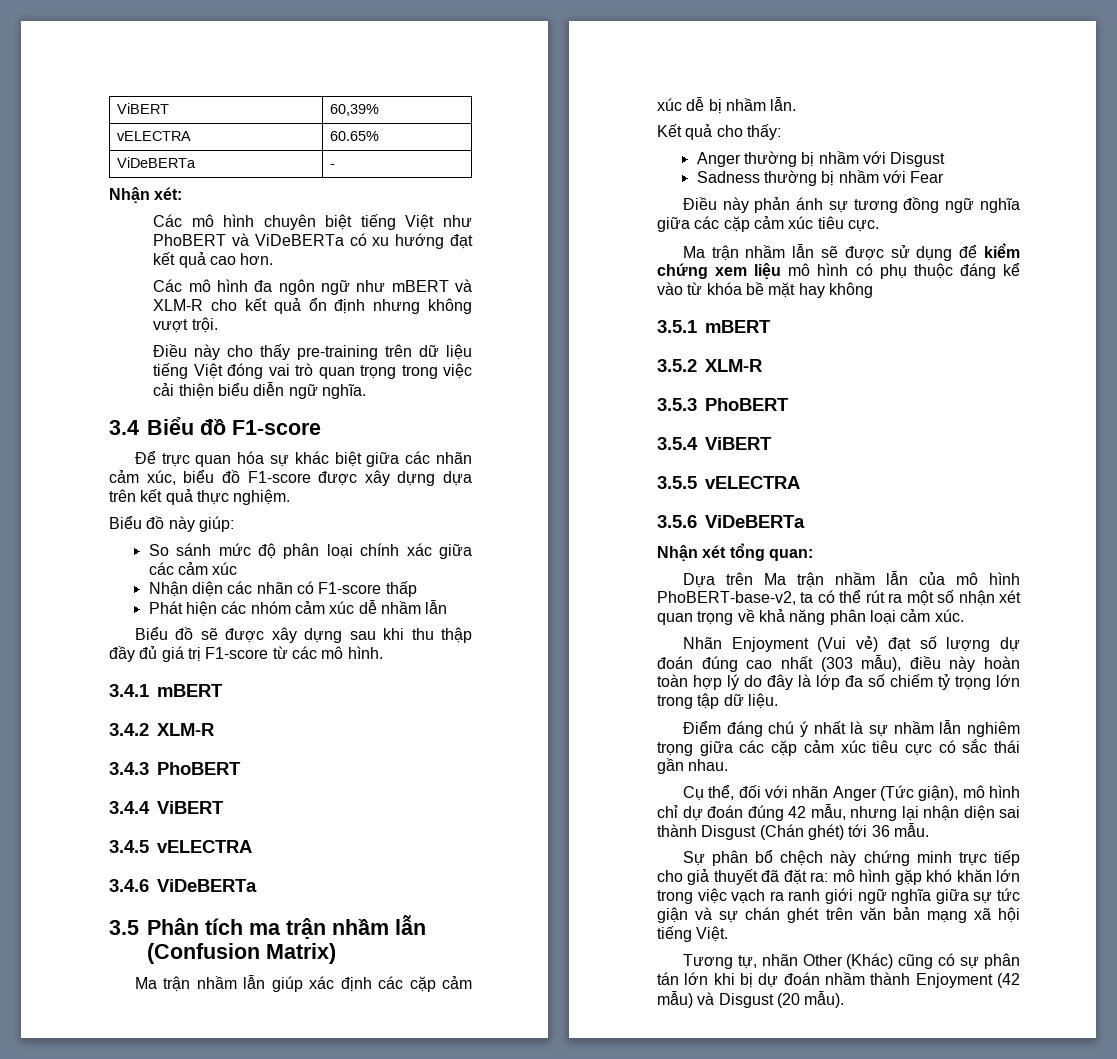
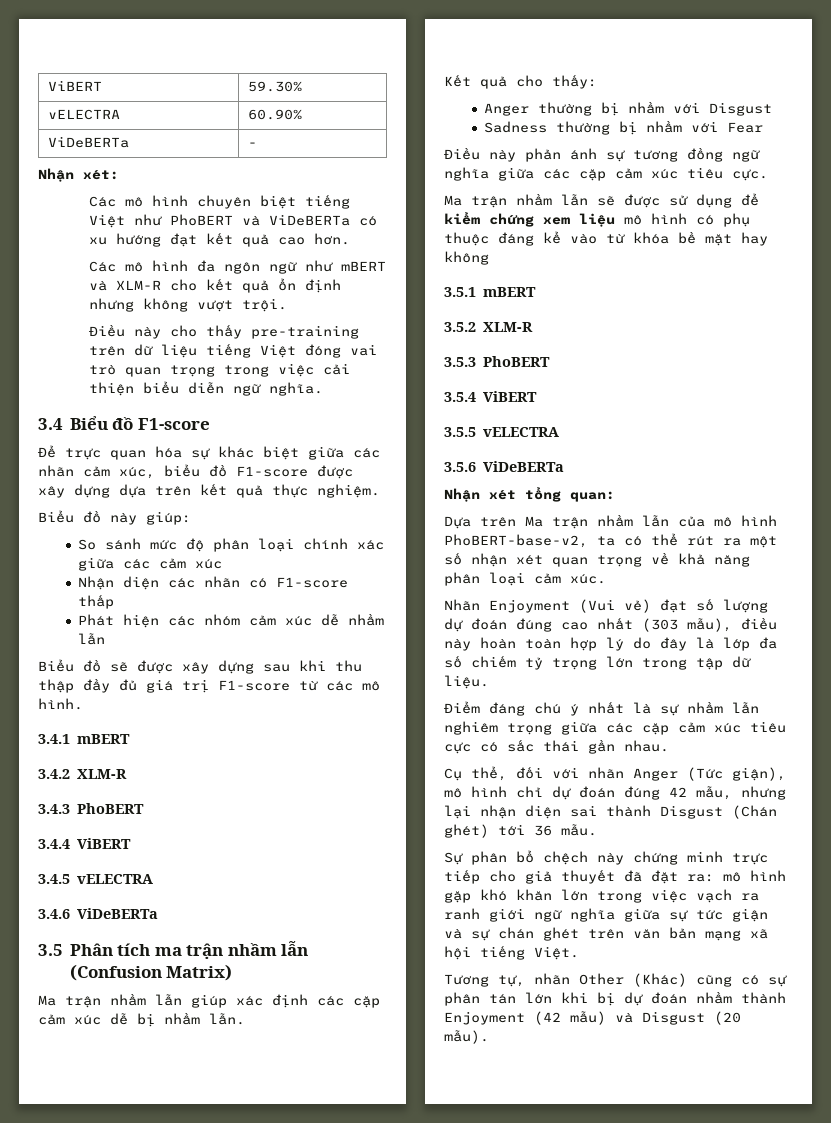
[330,104,380,116] 60,39% -> [247,81,302,92] 59.30%
[330,131,380,141] 60.65% -> [247,109,302,120] 60.90%

